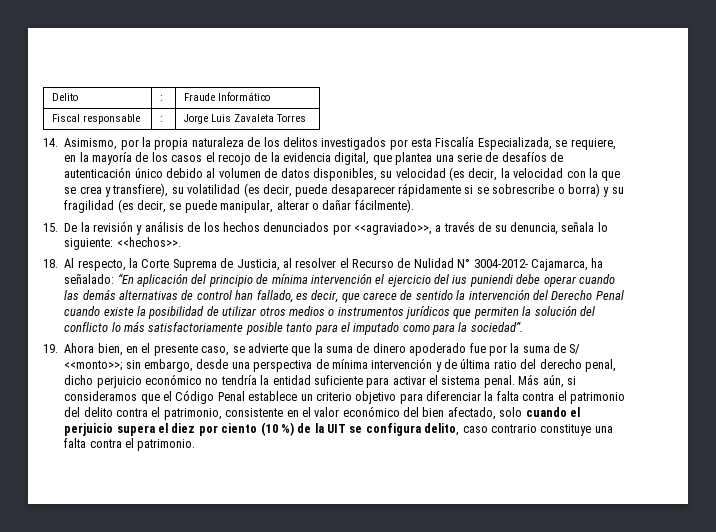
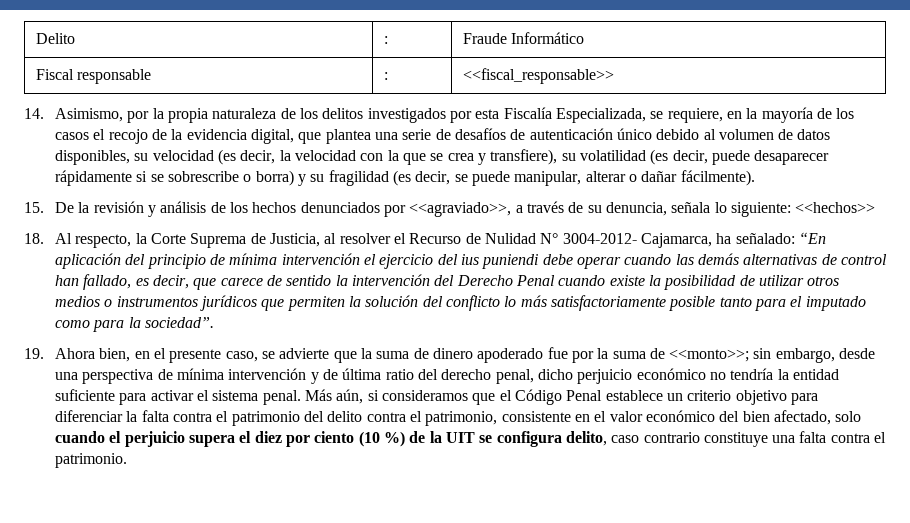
[184,114,307,124] Jorge Luis Zavaleta Torres -> [462,68,614,84] <<fiscal_responsable>>
[116,237,181,247] <<hechos>>. -> [795,202,876,213] <<hechos>>
[569,344,581,354] S/ -> (665, 353) none

